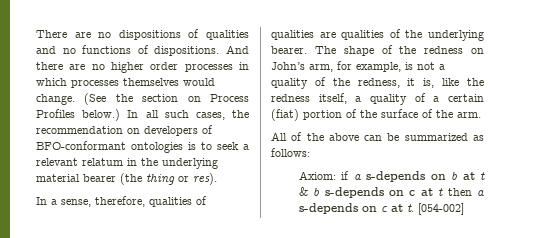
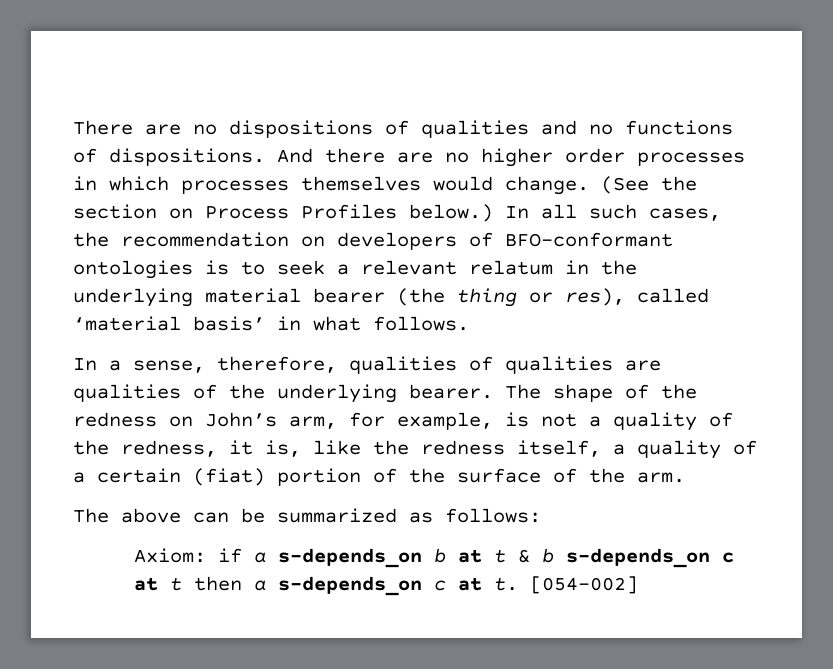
[193,173,217,185] res). -> [565,288,709,306] [73,316,469,331] res), called ‘material basis’ in what follows.
[271,132,324,141] All of the -> [73,508,109,523] The
[366,171,446,182] s-depends on -> [277,548,422,568] s-depends_on
[324,187,405,198] s-depends on -> [565,548,710,568] s-depends_on
[298,203,377,214] s-depends on -> [277,576,422,596] s-depends_on

